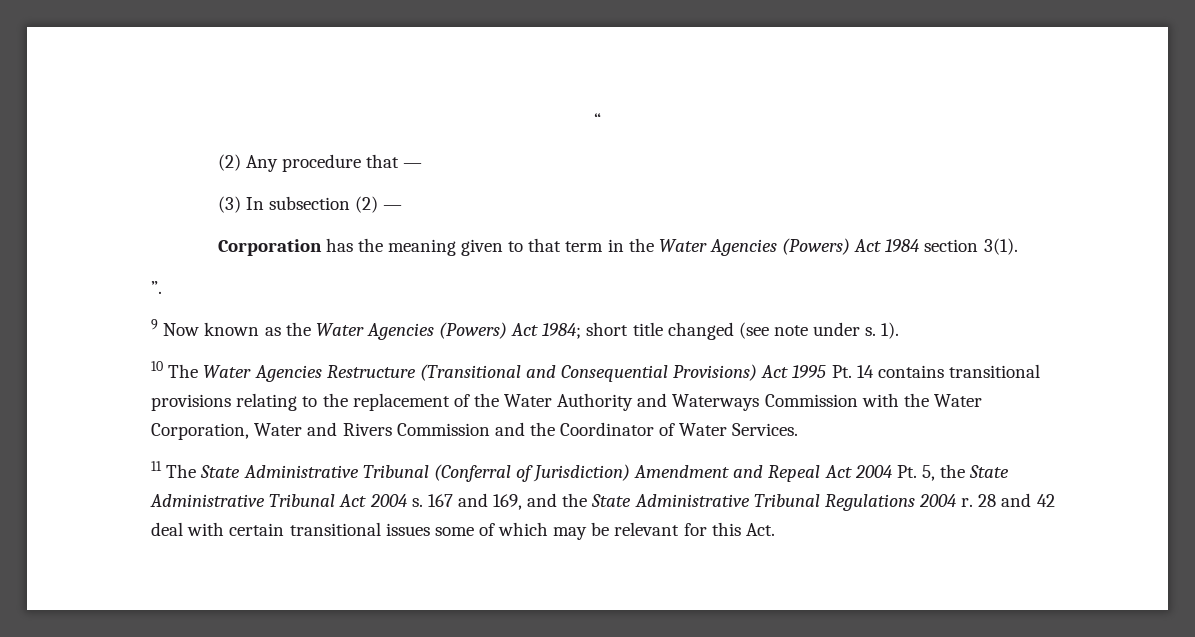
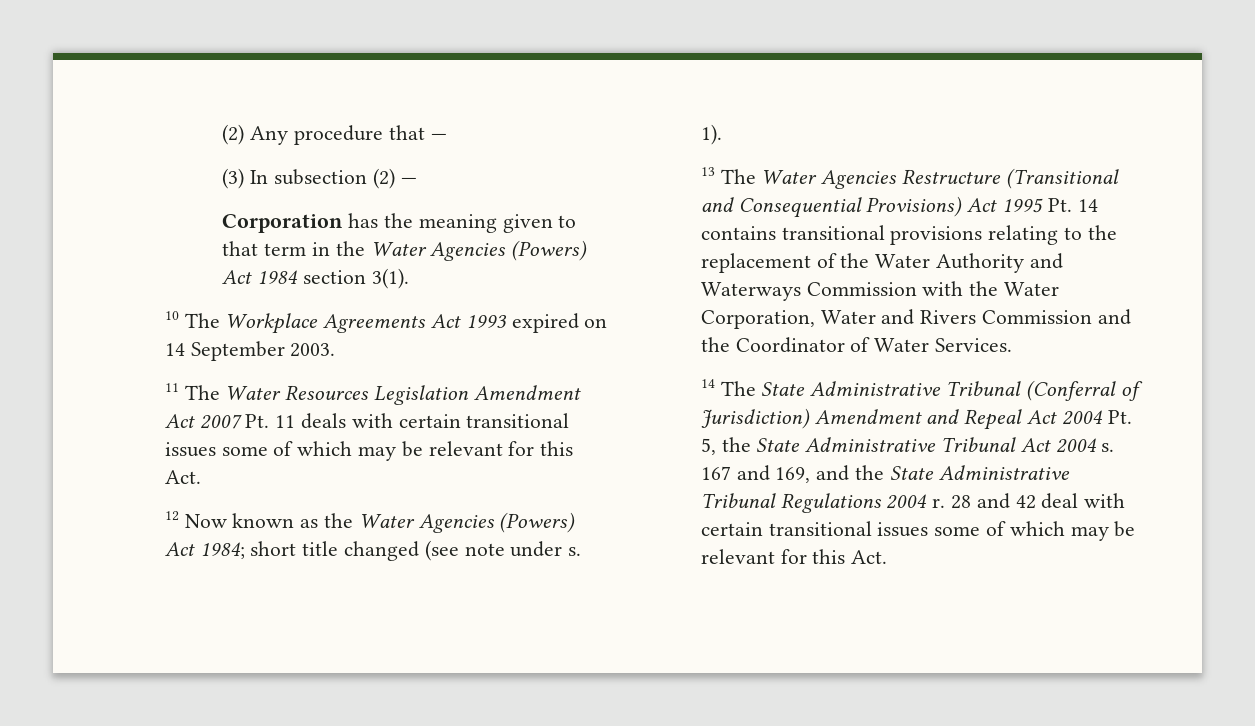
[594,113,601,126] “ // -> (222, 134) none
[151,281,163,294] [151,319,159,330] ”. // 9 -> [164,311,608,334] [164,341,336,361] [164,383,581,405] [164,413,570,429] [164,441,574,461] [164,470,201,484] [164,511,179,521] 10 The Workplace Agreements Act 1993 expired on 14 September 2003. // 11 The Water Resources Legislation Amendment Act 2007 Pt. 11 deals with certain transitional issues some of which may be relevant for this Act. // 12
[151,361,164,371] 10 -> [700,167,715,176] 13
[151,461,163,471] 11 -> [700,379,715,388] 14

